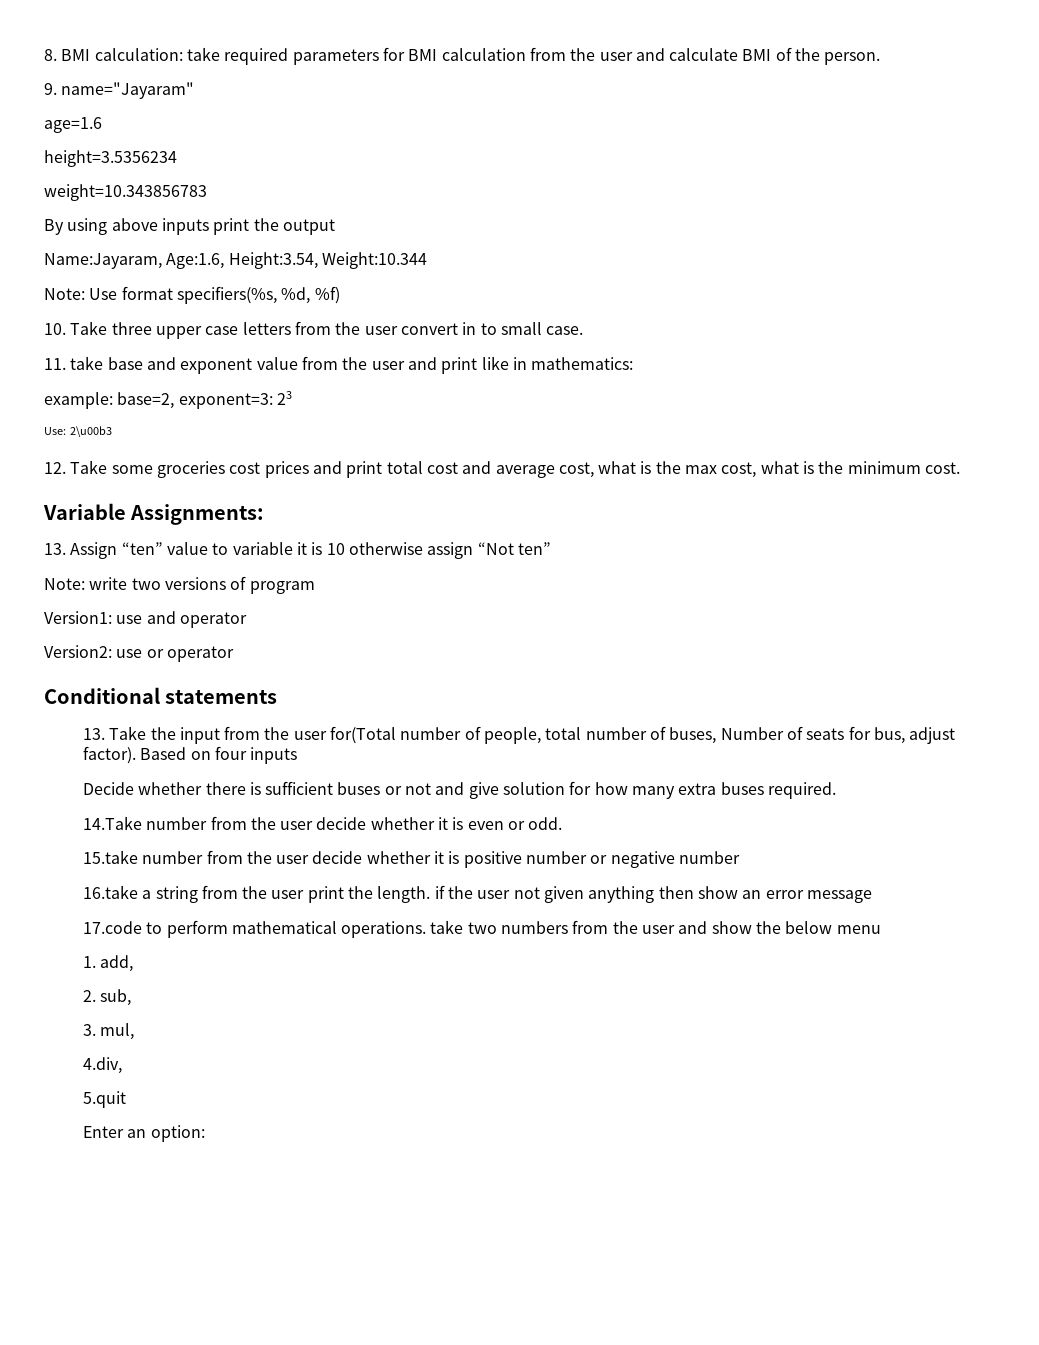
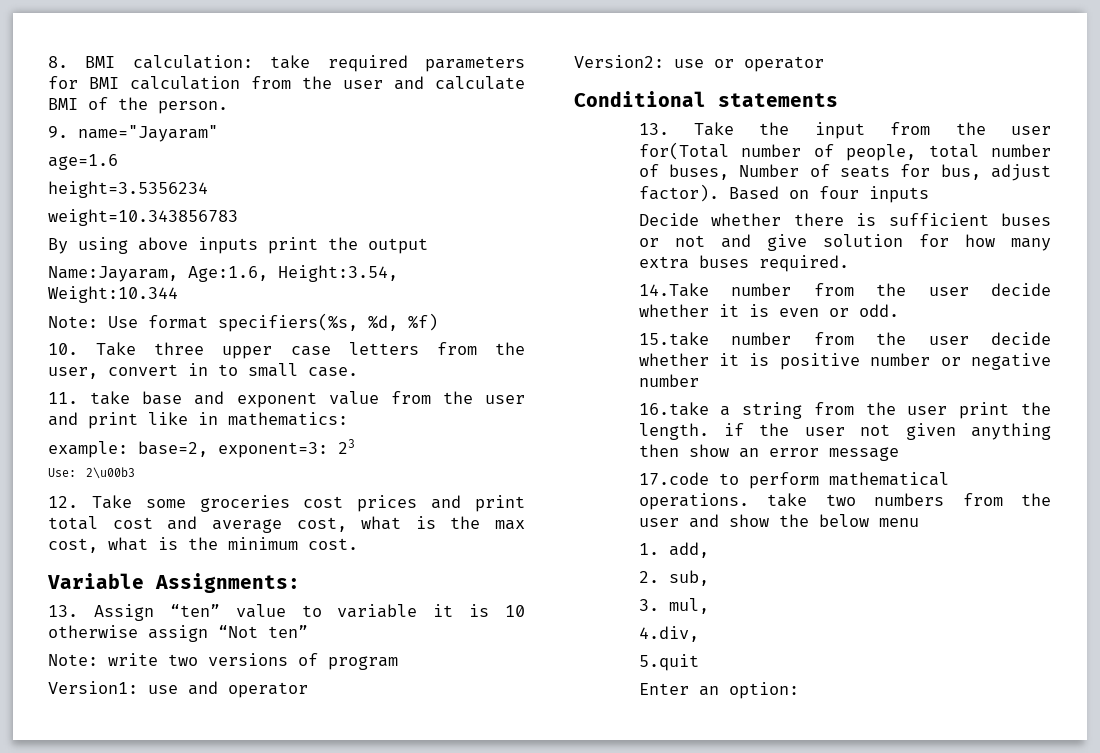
[364,326,398,335] user -> [48,367,98,379] user,

